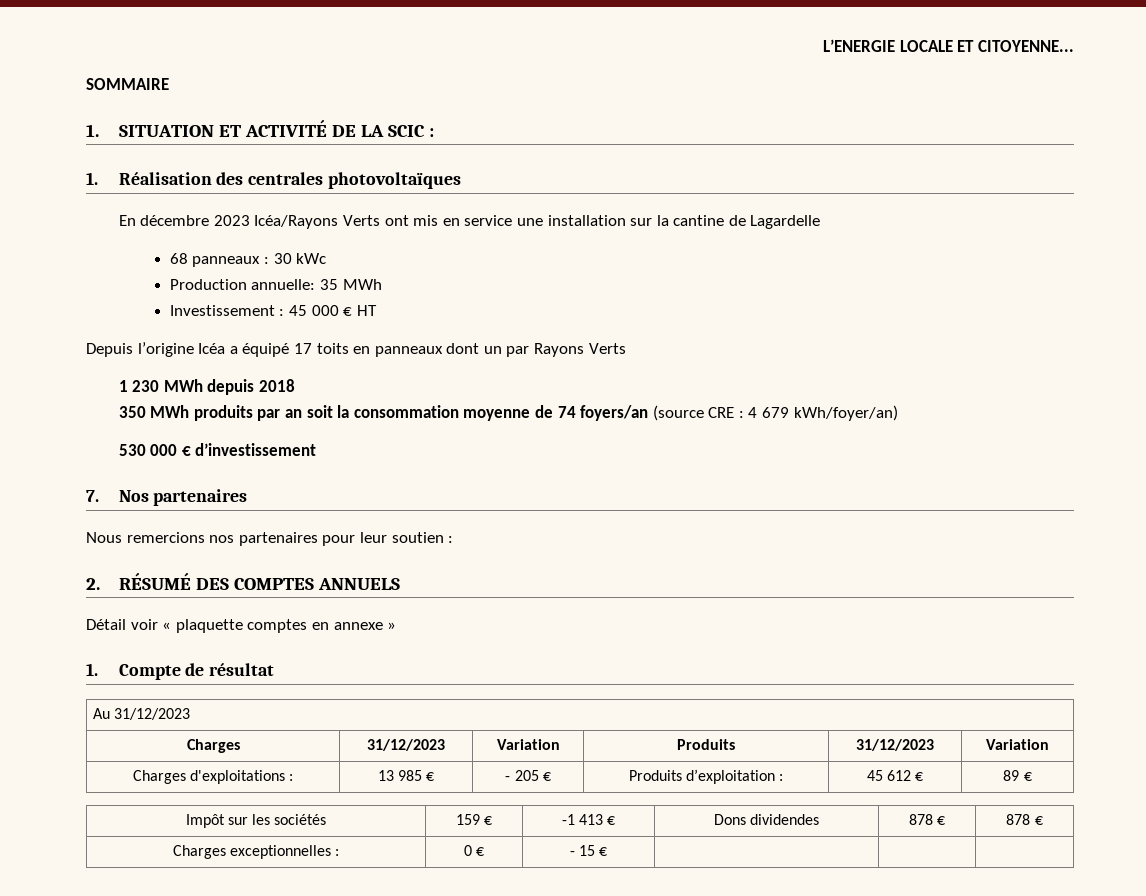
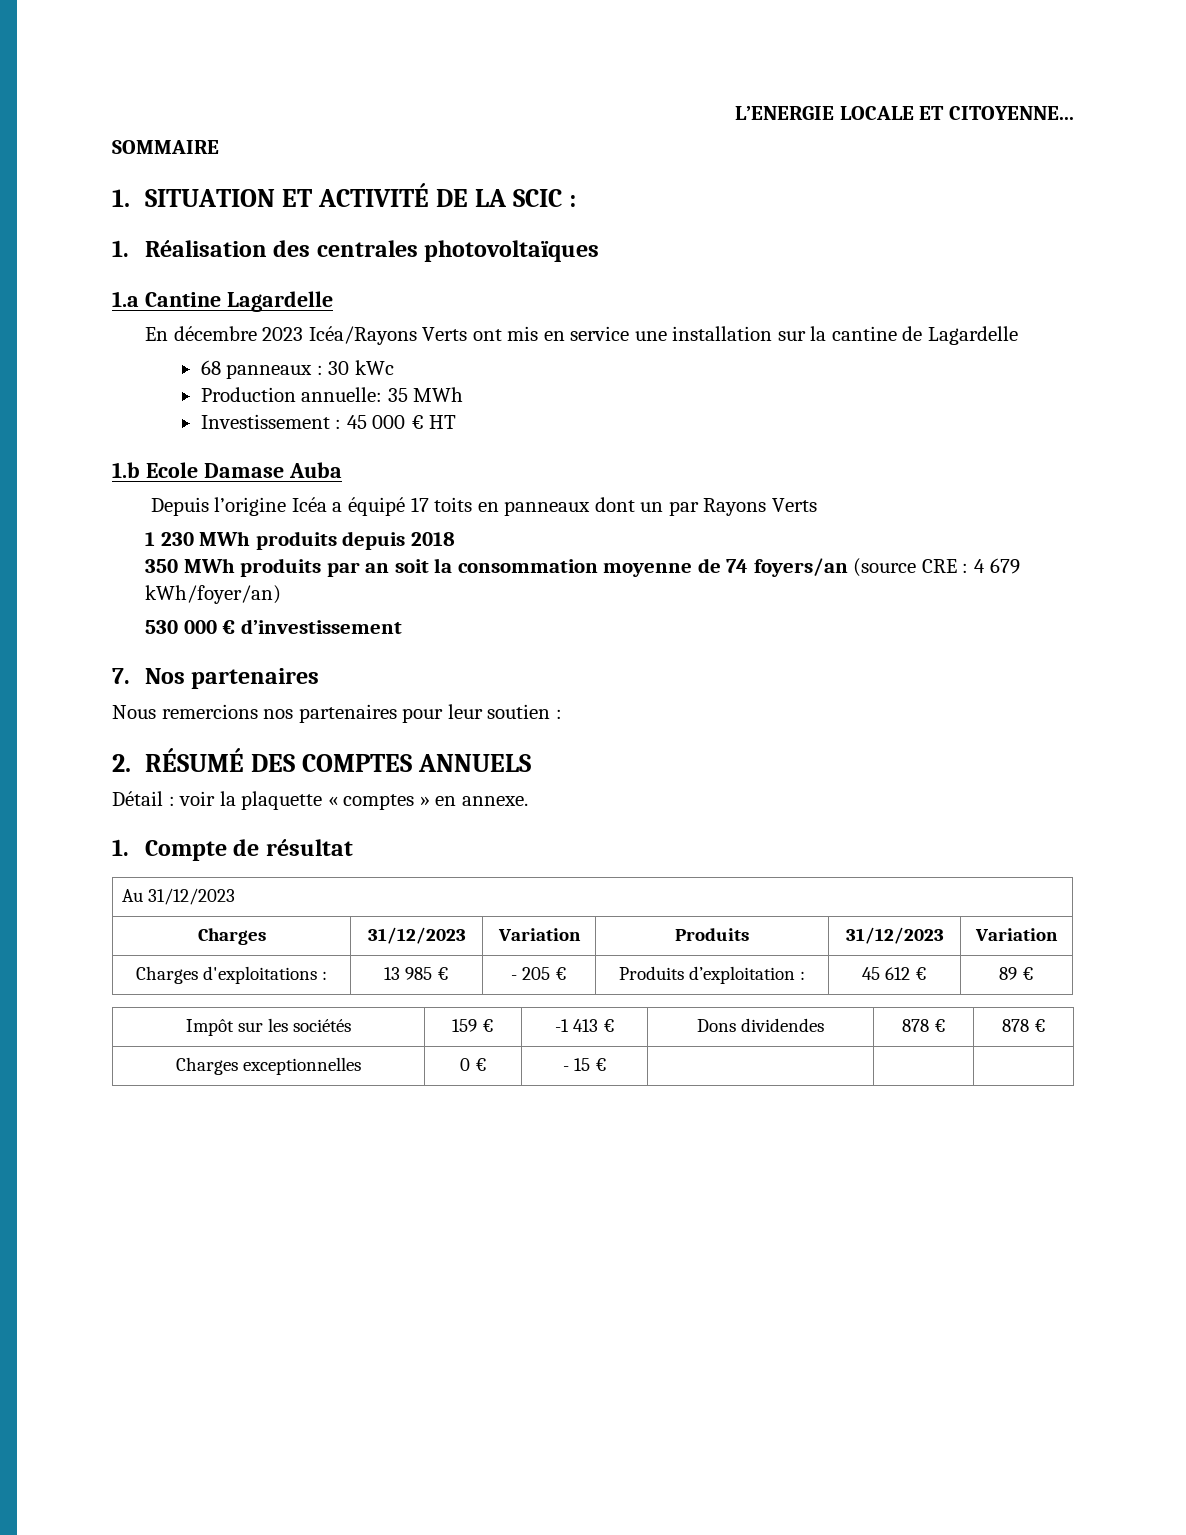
(462, 180) none -> [112,291,333,312] // 1.a Cantine Lagardelle
(377, 310) none -> [112,462,342,478] // 1.b Ecole Damase Auba
(203, 385) none -> [255,531,337,550] produits
[130,619,397,633] voir « plaquette comptes en annexe » -> [168,791,528,810] : voir la plaquette « comptes » en annexe.
[335,849,340,856] : -> (361, 1066) none

